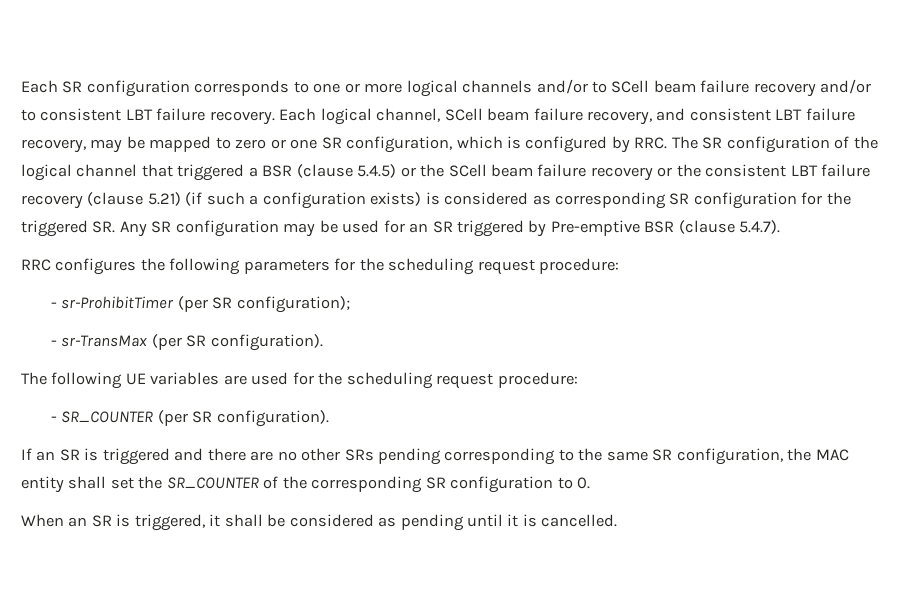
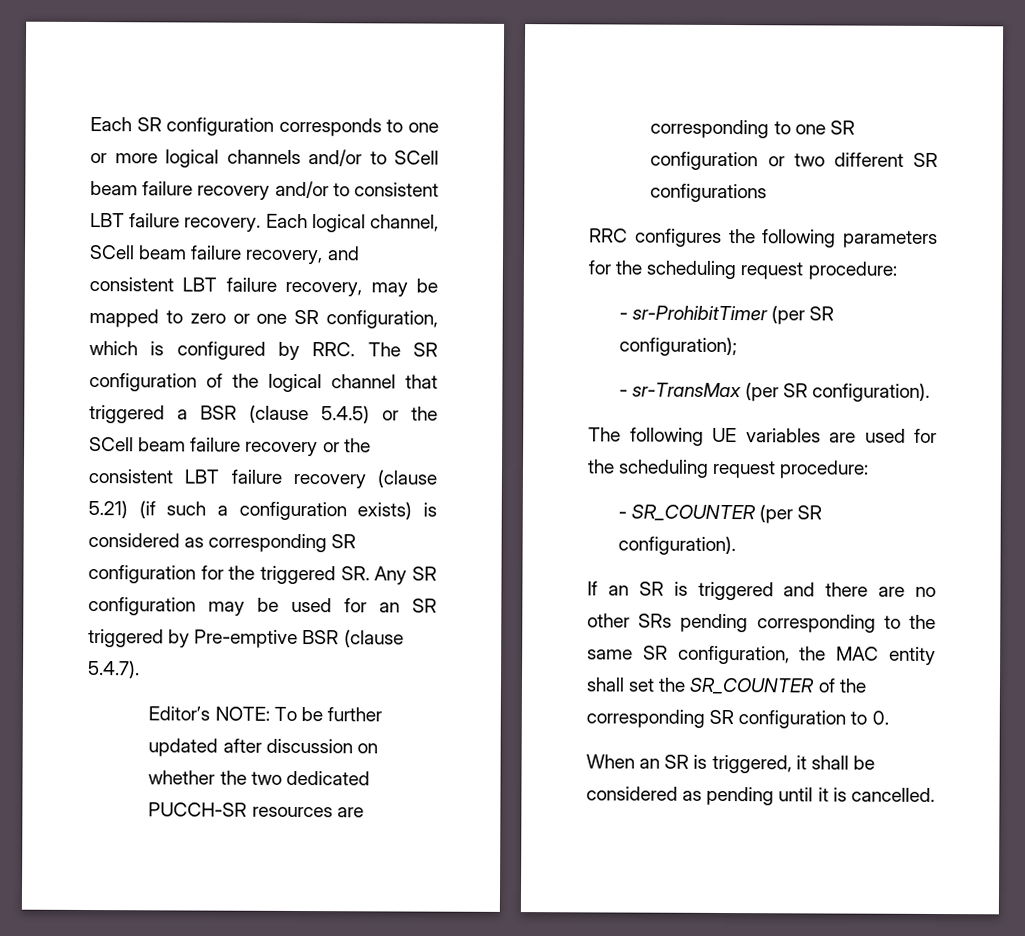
(781, 227) none -> [148,706,382,722] [148,738,378,757] [148,770,370,786] [148,802,364,818] [650,119,855,139] [650,151,938,171] [650,183,768,203] // Editor’s NOTE: To be further updated after discussion on whether the two dedicated PUCCH-SR resources are corresponding to one SR configuration or two different SR configurations

